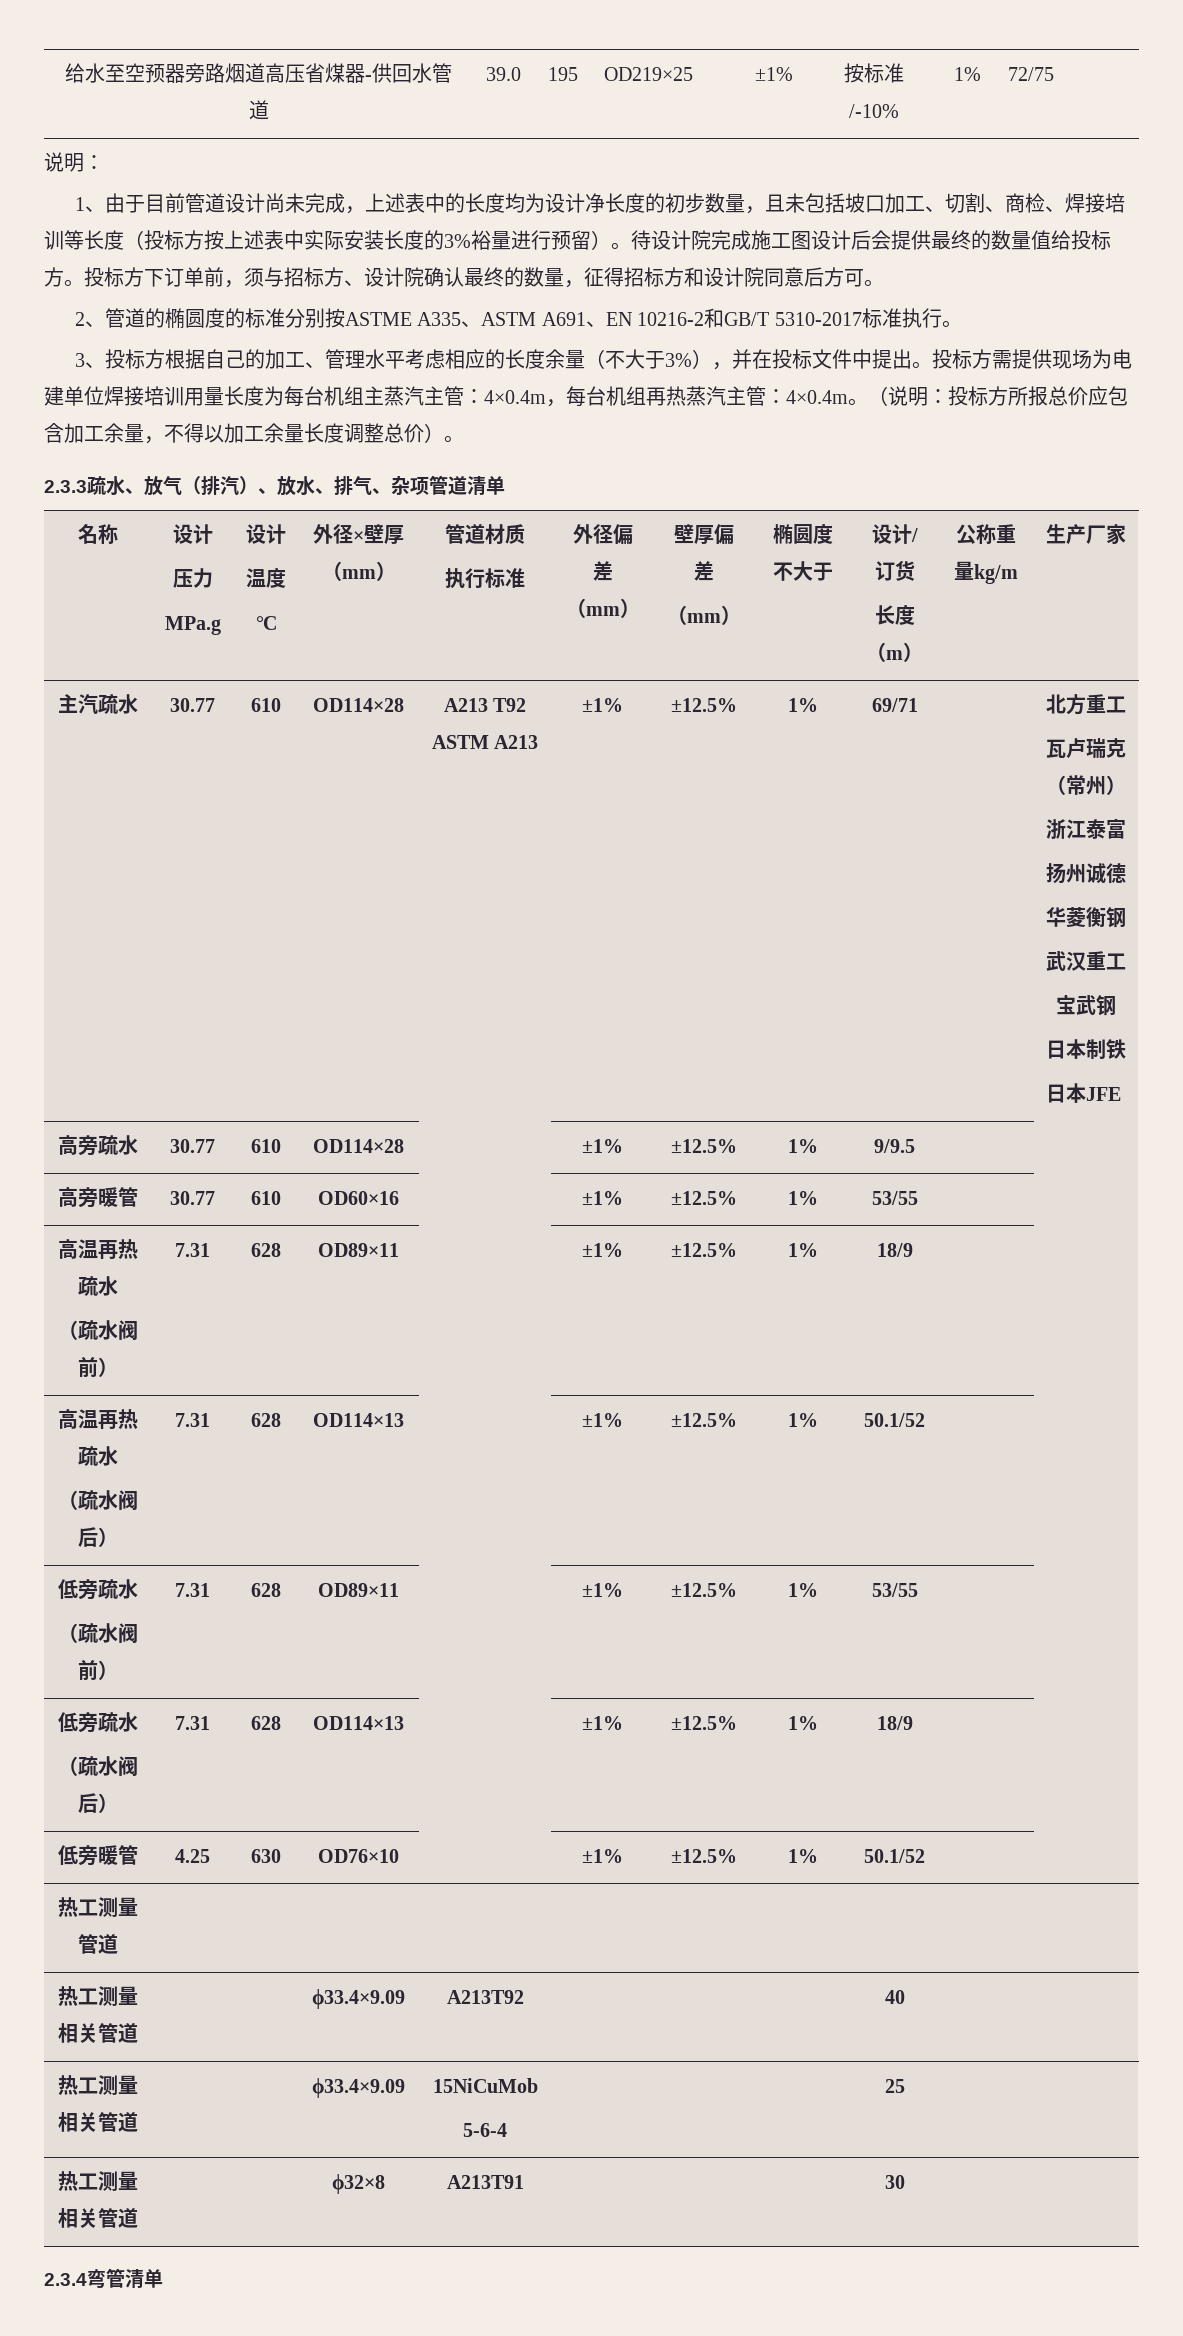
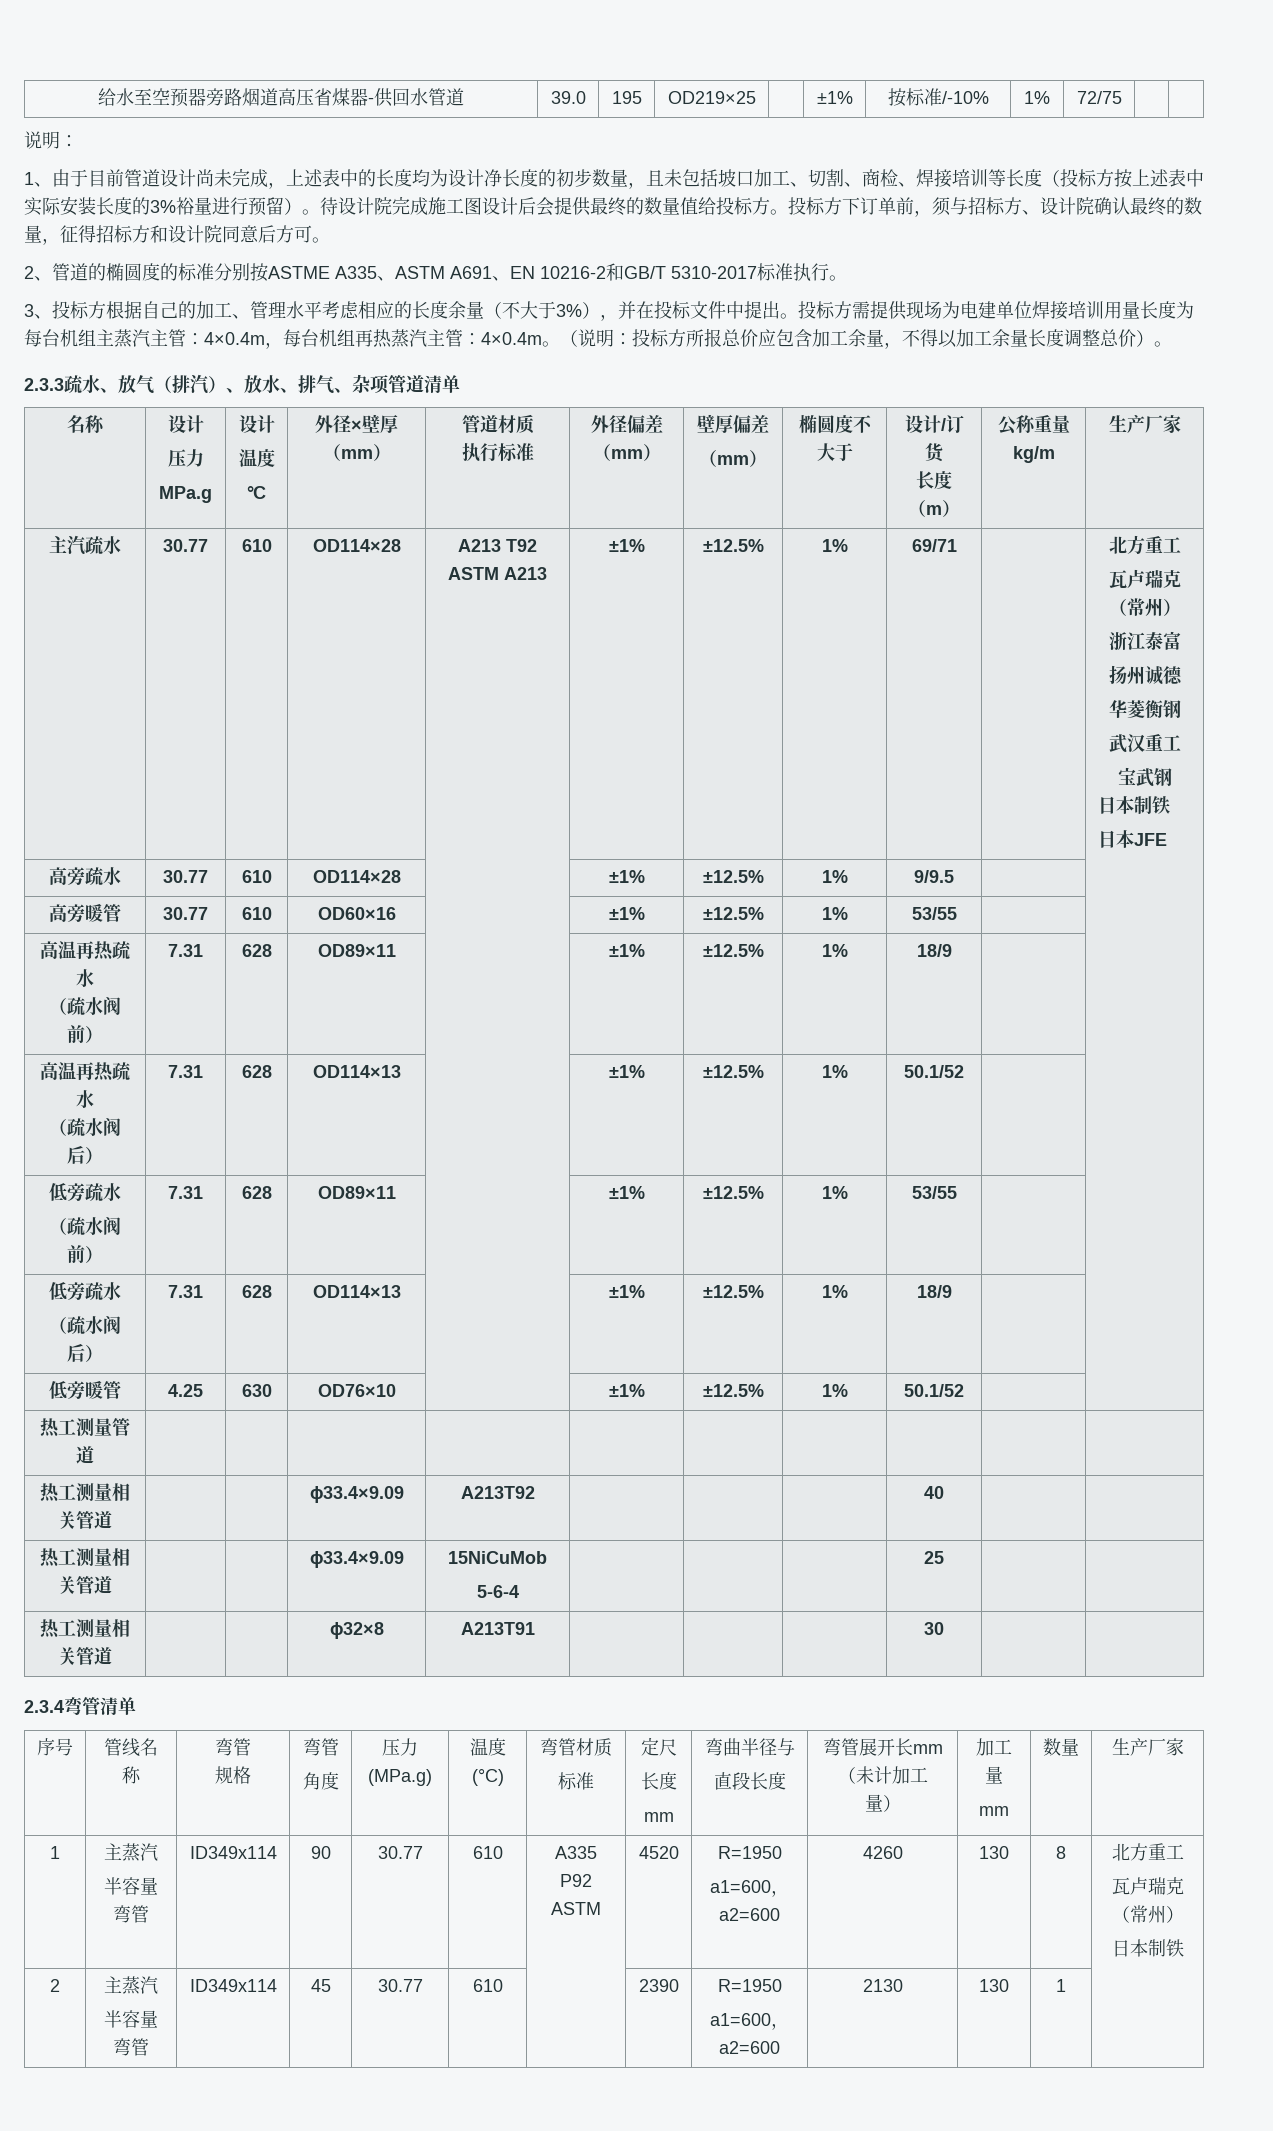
(163, 2278) none -> [37,1738,73,1756] [103,1738,158,1757] [121,1766,141,1784] [215,1738,251,1756] [215,1766,251,1784] [302,1738,339,1756] [302,1772,339,1790] [382,1738,418,1756] [368,1769,432,1786] [469,1738,506,1756] [471,1768,504,1786] [540,1738,612,1757] [558,1772,594,1790] [640,1737,677,1756] [640,1772,677,1790] [643,1812,674,1822] [704,1738,795,1756] [713,1772,786,1790] [822,1738,943,1756] [837,1766,928,1784] [864,1794,901,1812] [976,1738,1012,1756] [985,1766,1003,1784] [979,1806,1009,1816] [1043,1738,1079,1756] [1111,1738,1184,1756] [50,1846,60,1859] [103,1843,158,1862] [103,1877,158,1895] [112,1905,149,1923] [189,1846,277,1859] [310,1846,331,1859] [377,1846,423,1859] [472,1846,503,1859] [555,1846,597,1859] [560,1874,592,1887] [551,1902,601,1915] [638,1846,679,1859] [717,1846,782,1859] [710,1880,789,1897] [719,1908,780,1921] [862,1846,903,1859] [979,1846,1009,1859] [1056,1846,1066,1859] [1111,1843,1184,1861] [1111,1877,1184,1895] [1111,1905,1184,1923] [1111,1939,1184,1957] [50,1979,60,1992] [103,1976,158,1995] [103,2010,158,2028] [112,2038,149,2056] [189,1979,277,1992] [310,1979,331,1992] [377,1979,423,1992] [472,1979,503,1992] [638,1979,679,1992] [717,1979,782,1992] [710,2013,789,2030] [719,2041,780,2054] [862,1979,903,1992] [979,1979,1009,1992] [1056,1979,1066,1992] // 序号 | 管线名称 | 弯管 // 规格 | 弯管 // 角度 | 压力(MPa.g) | 温度(°C) | 弯管材质 // 标准 | 定尺 // 长度 // mm | 弯曲半径与 // 直段长度 | 弯管展开长mm（未计加工量） | 加工量 // mm | 数量 | 生产厂家 // 1 | 主蒸汽 // 半容量弯管 | ID349x114 | 90 | 30.77 | 610 | A335 P92 ASTM | 4520 | R=1950 // a1=600，a2=600 | 4260 | 130 | 8 | 北方重工 // 瓦卢瑞克（常州） // 日本制铁 // 2 | 主蒸汽 // 半容量弯管 | ID349x114 | 45 | 30.77 | 610 | | 2390 | R=1950 // a1=600，a2=600 | 2130 | 130 | 1 |

